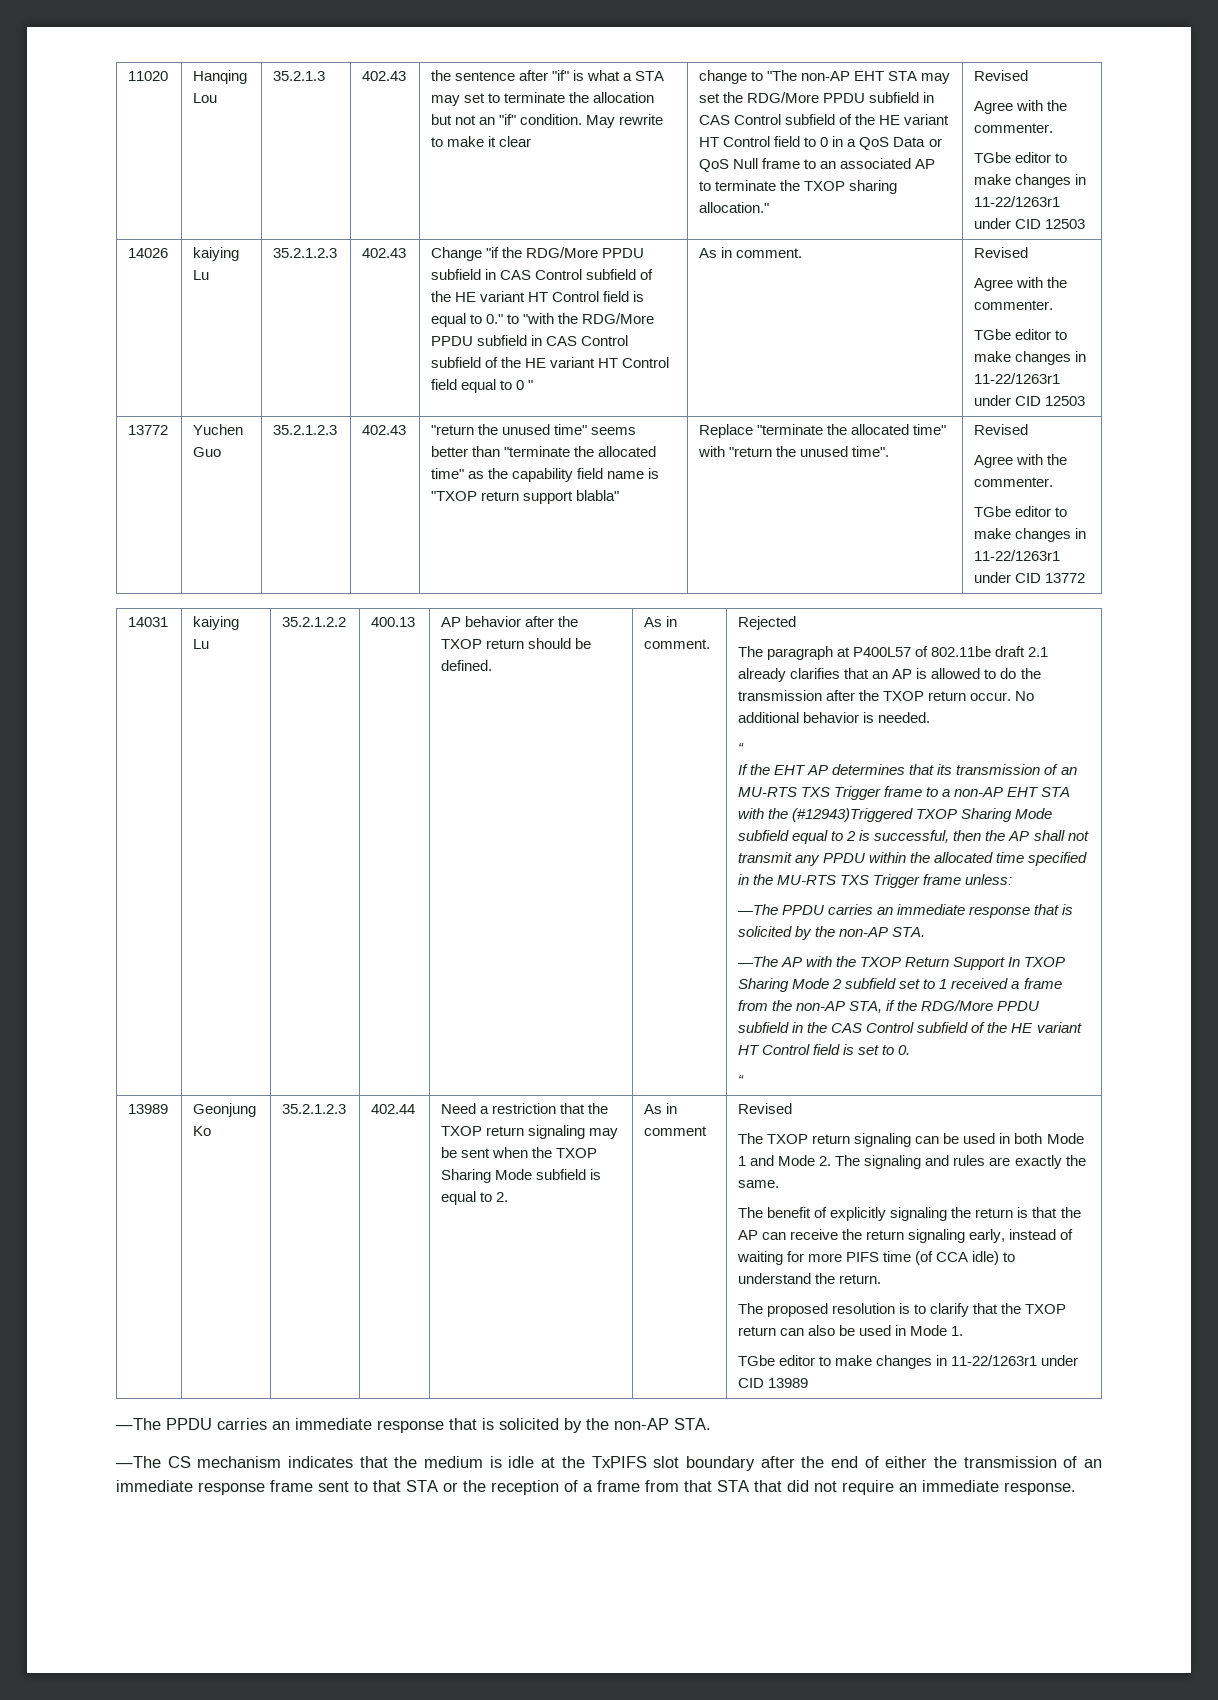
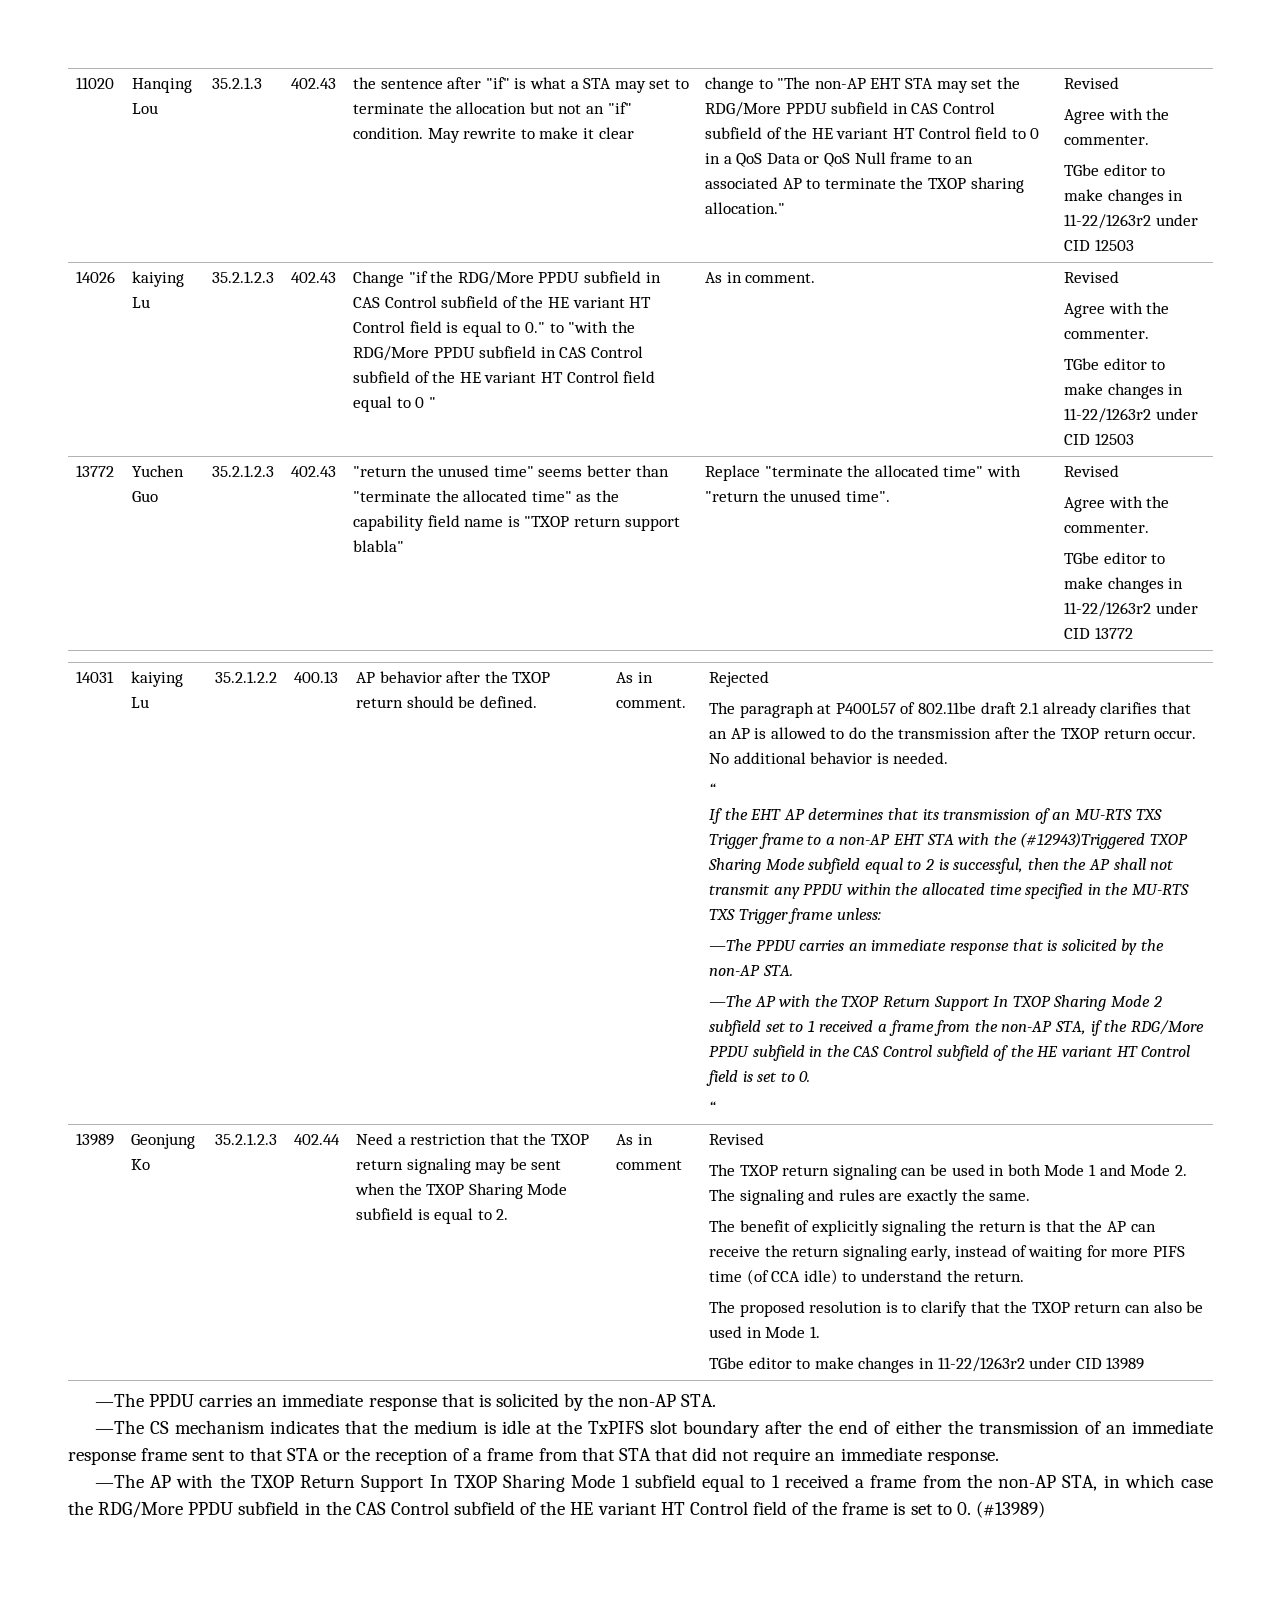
[974,196,1061,207] 11-22/1263r1 -> [1064,214,1152,229] 11-22/1263r2
[974,373,1061,384] 11-22/1263r1 -> [1064,408,1152,423] 11-22/1263r2
[974,550,1061,561] 11-22/1263r1 -> [1064,602,1152,617] 11-22/1263r2
[951,1355,1038,1366] 11-22/1263r1 -> [937,1357,1025,1372] 11-22/1263r2
(1076, 1488) none -> [94,1474,1213,1492] [68,1501,1045,1518] // —The AP with the TXOP Return Support In TXOP Sharing Mode 1 subfield equal to 1 received a frame from the non-AP STA, in which case the RDG/More PPDU subfield in the CAS Control subfield of the HE variant HT Control field of the frame is set to 0. (#13989)

